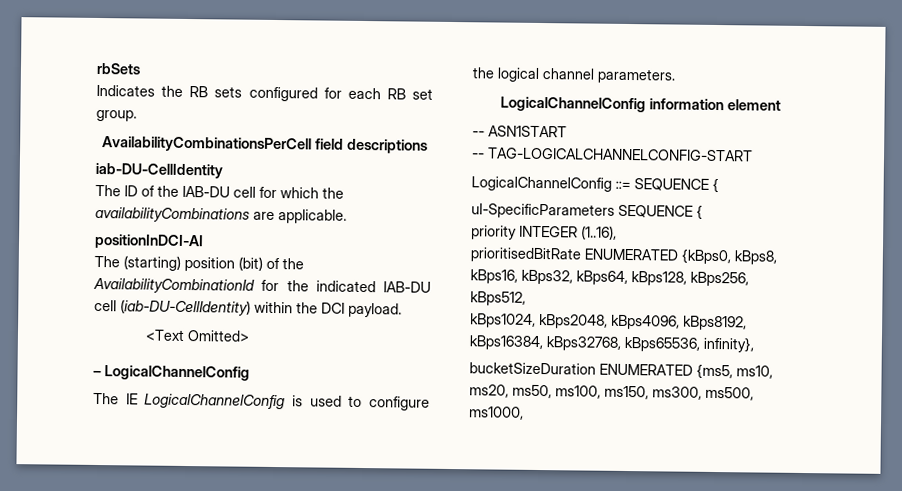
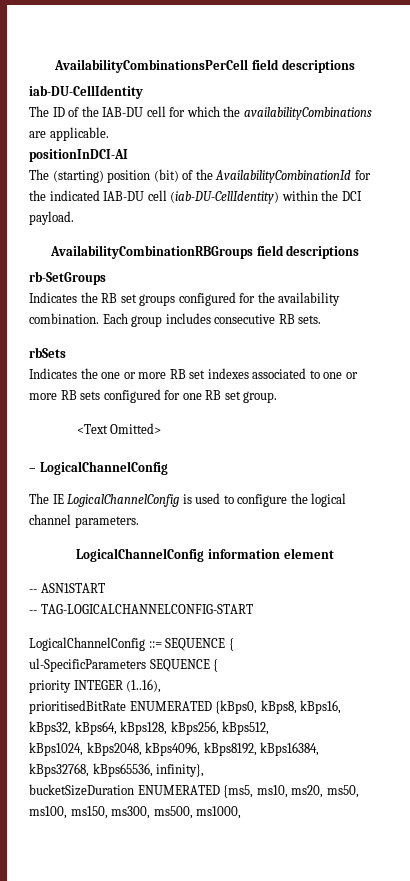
[96,62,141,75] [96,84,433,102] [96,109,137,122] rbSets // Indicates the RB sets configured for each RB set group. // -> (54, 66) none
(402, 310) none -> [49,245,360,259] [29,271,106,285] [29,292,341,306] [29,313,322,327] [29,347,66,358] [29,368,358,379] [29,389,278,403] // AvailabilityCombinationRBGroups field descriptions // rb-SetGroups // Indicates the RB set groups configured for the availability combination. Each group includes consecutive RB sets. // rbSets // Indicates the one or more RB set indexes associated to one or more RB sets configured for one RB set group.

